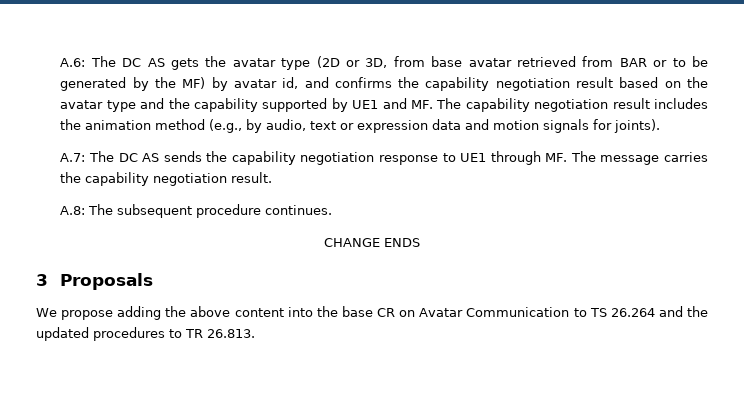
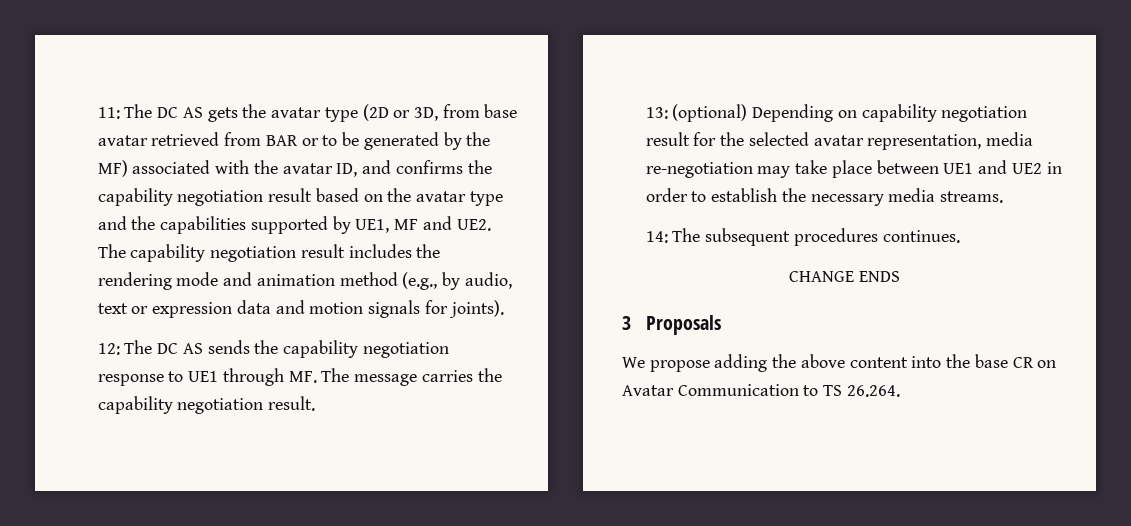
[60,58,86,67] A.6: -> [97,107,120,119] 11:
[211,77,299,91] by avatar id, -> [132,160,358,177] associated with the avatar ID,
[193,98,258,112] capability -> [160,216,247,234] capabilities
[352,98,433,109] UE1 and MF. -> [355,216,491,233] UE1, MF and UE2.
(82, 124) none -> [97,272,253,290] rendering mode and
[60,153,86,162] A.7: -> [97,343,120,355] 12:
[60,206,86,215] A.8: -> [645,104,1028,122] [645,132,1034,150] [645,160,1062,178] [645,188,1004,206] [645,231,668,243] 13: (optional) Depending on capability negotiation result for the selected avatar representation, media re-negotiation may take place between UE1 and UE2 in order to establish the necessary media streams. // 14:
[196,204,262,218] procedure -> [793,228,878,246] procedures
[610,306,709,317] [36,327,255,341] 26.264 and the updated procedures to TR 26.813. -> [846,385,900,397] 26.264.

